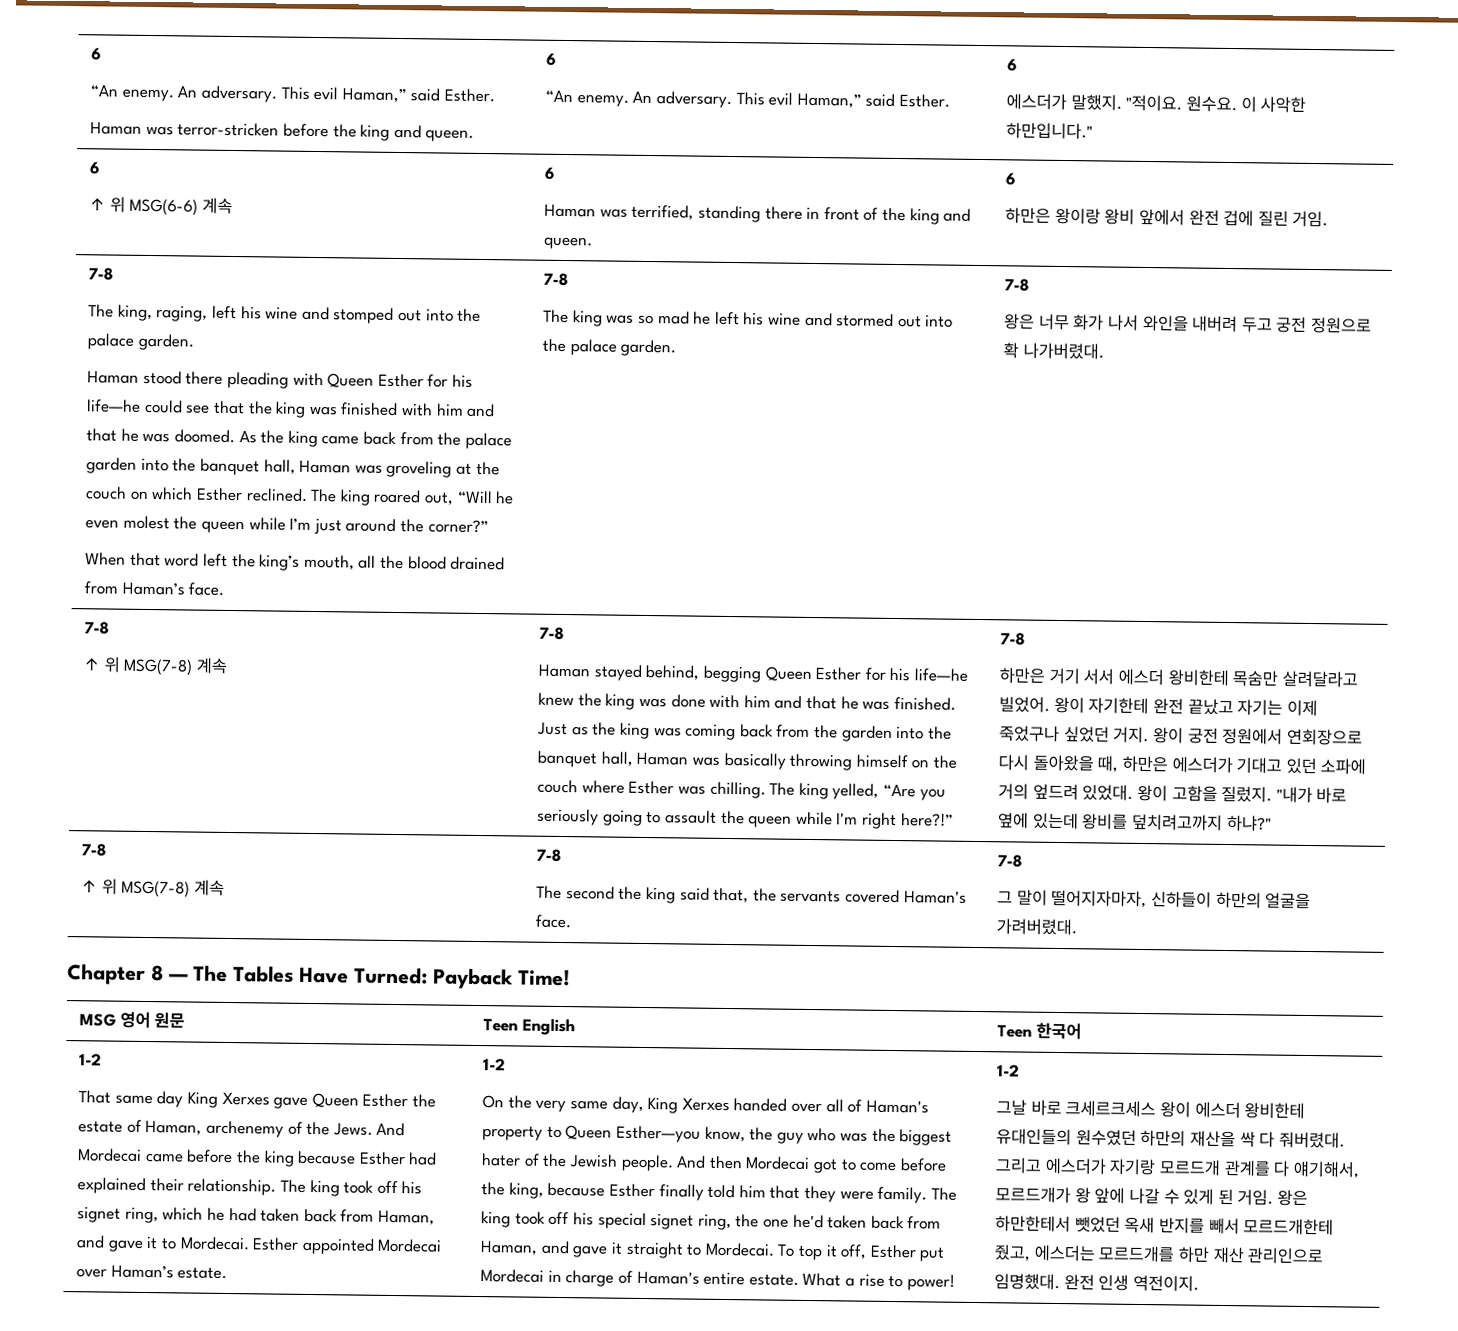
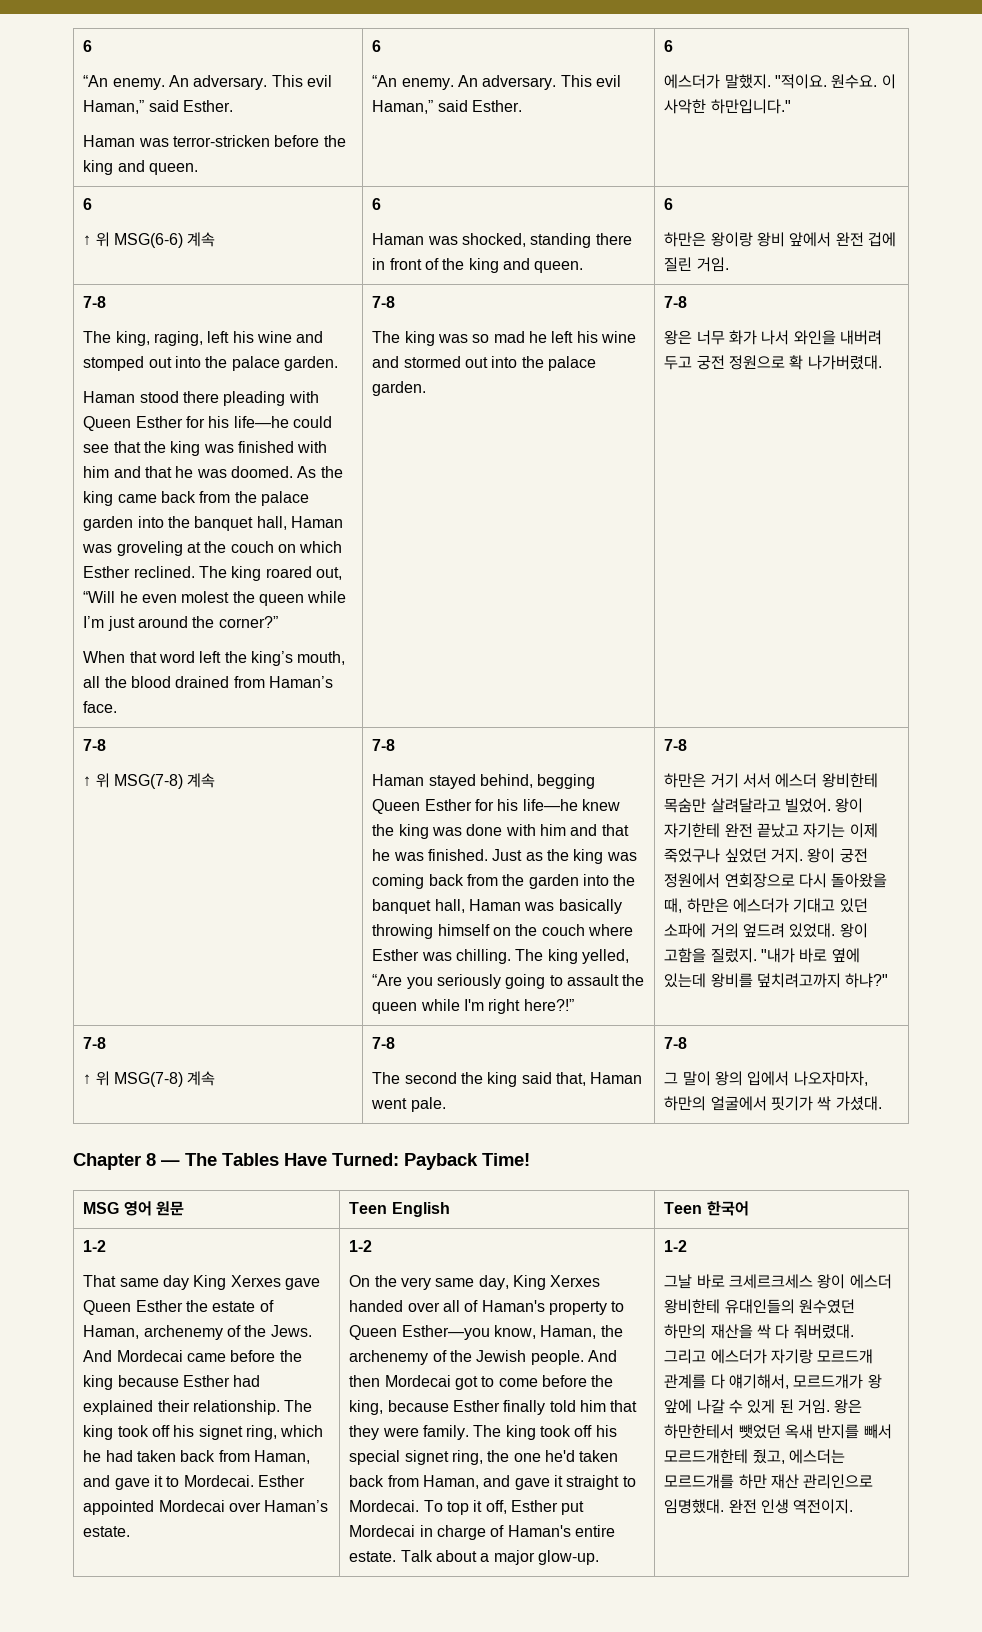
[631,204,695,221] terrified, -> [462,233,527,247] shocked,
[752,888,967,904] [535,914,572,929] [997,854,1024,868] [997,889,1312,910] [996,918,1078,936] the servants covered Haman's face. | 7-8 // 그 말이 떨어지자마자, 신하들이 하만의 얼굴을 가려버렸대. -> [590,1072,643,1084] [371,1097,446,1112] [664,1037,688,1049] [664,1071,868,1086] [664,1096,882,1111] Haman went pale. | 7-8 // 그 말이 왕의 입에서 나오자마자, 하만의 얼굴에서 핏기가 싹 가셨대.
[749,1127,953,1146] [481,1153,522,1167] the guy who was the biggest hater -> [540,1325,623,1339] [349,1350,429,1365] Haman, the archenemy
[802,1272,955,1291] What a rise to power! -> [400,1550,600,1565] Talk about a major glow-up.

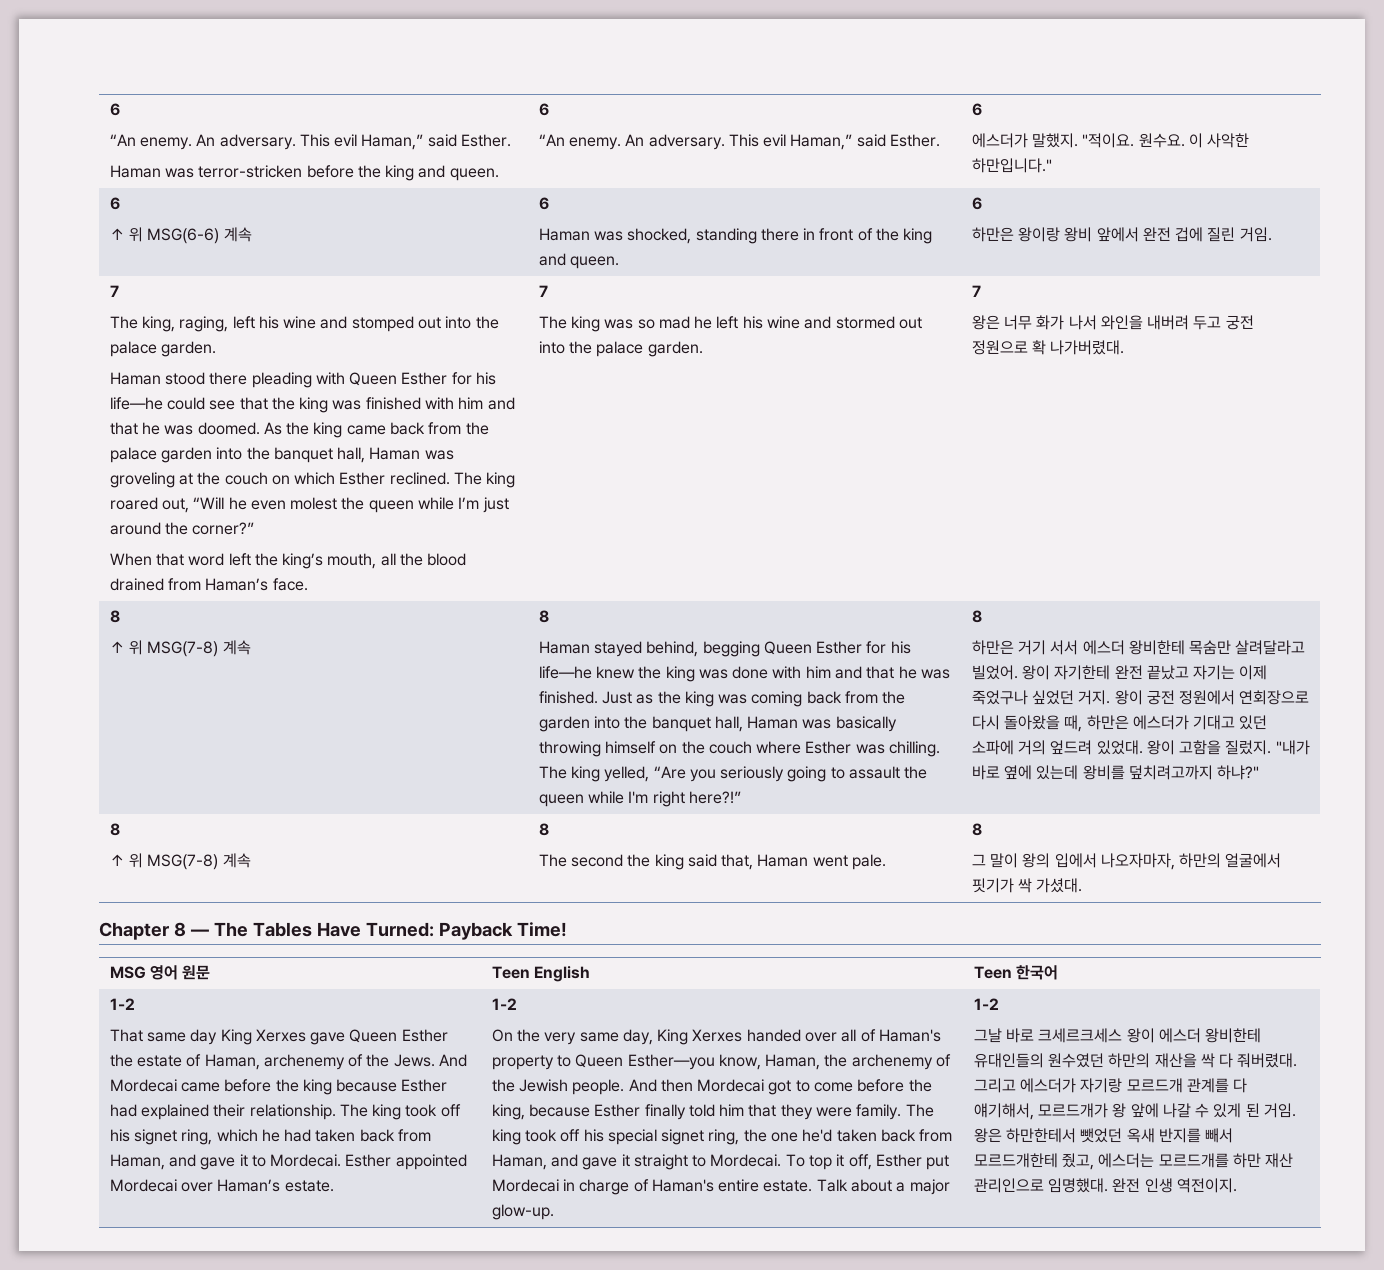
[83,296,107,308] 7-8 -> [109,285,119,297] 7
[372,296,396,308] 7-8 -> [538,285,548,297] 7
[664,296,688,308] 7-8 -> [971,285,981,297] 7
[83,739,107,751] [83,773,216,789] [372,739,396,751] 7-8 // ↑ 위 MSG(7-8) 계속 | 7-8 -> [109,610,120,623] [109,640,251,657] [538,610,549,623] 8 // ↑ 위 MSG(7-8) 계속 | 8
[664,739,688,751] 7-8 -> [971,610,982,623] 8
[83,1037,107,1049] [83,1071,216,1087] [372,1037,396,1049] 7-8 // ↑ 위 MSG(7-8) 계속 | 7-8 -> [109,823,120,836] [109,853,251,870] [538,823,549,836] 8 // ↑ 위 MSG(7-8) 계속 | 8
[664,1037,688,1049] 7-8 -> [971,823,982,836] 8

